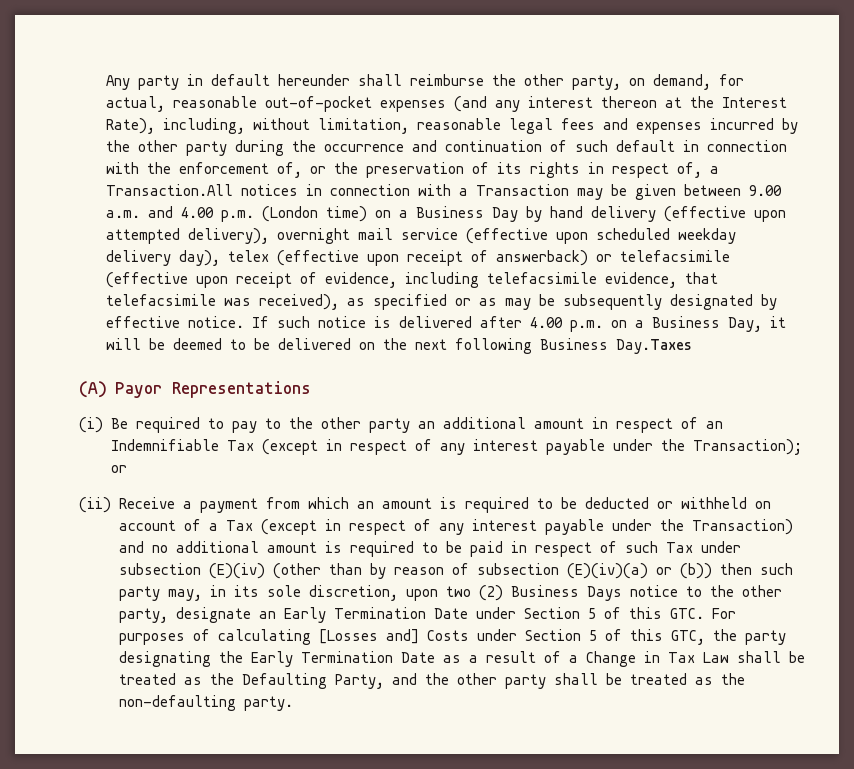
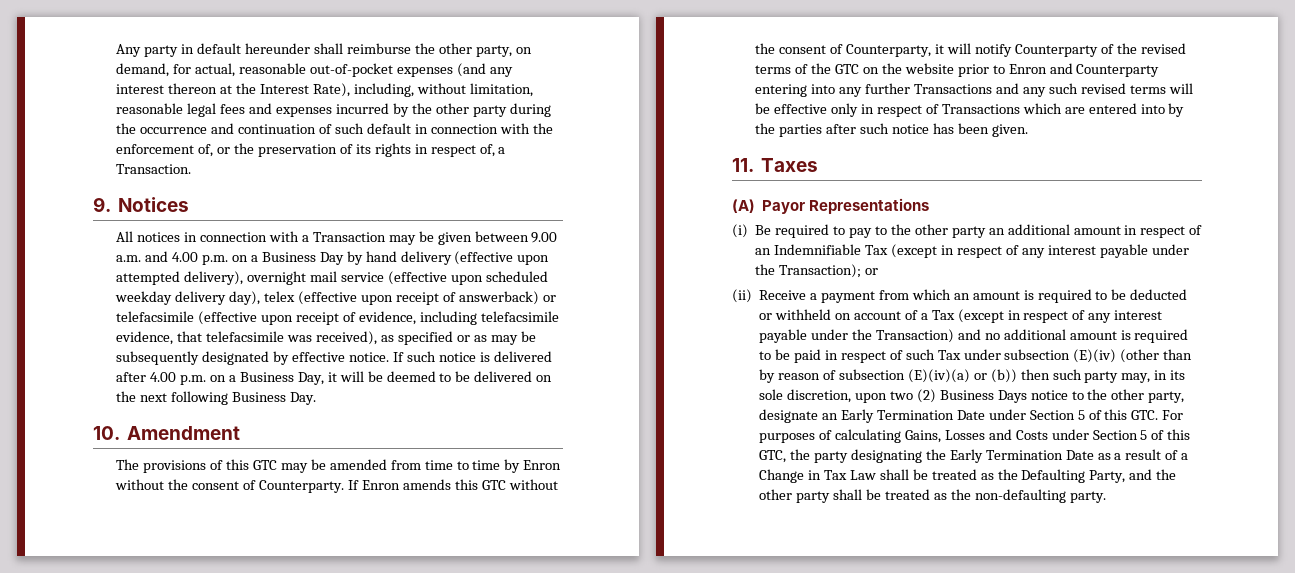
[105,184,233,196] Transaction.All -> [116,164,192,174] [93,197,190,212] [116,231,134,242] Transaction. // 9. Notices // All
[261,206,367,222] (London time) -> (229, 260) none
[615,339,692,354] Day.Taxes -> [290,392,317,405] [93,426,241,440] [116,459,562,473] [115,479,558,493] [755,43,1186,57] [755,63,1160,77] [755,83,1193,97] [755,103,1185,117] [755,123,1028,137] [732,158,819,172] Day. // 10. Amendment // The provisions of this GTC may be amended from time to time by Enron without the consent of Counterparty. If Enron amends this GTC without the consent of Counterparty, it will notify Counterparty of the revised terms of the GTC on the website prior to Enron and Counterparty entering into any further Transactions and any such revised terms will be effective only in respect of Transactions which are entered into by the parties after such notice has been given. // 11. Taxes
[318,629,419,644] [Losses and] -> [904,429,1012,443] Gains, Losses and

